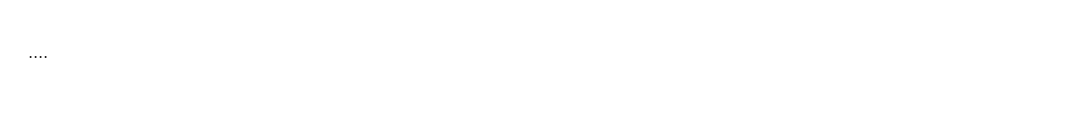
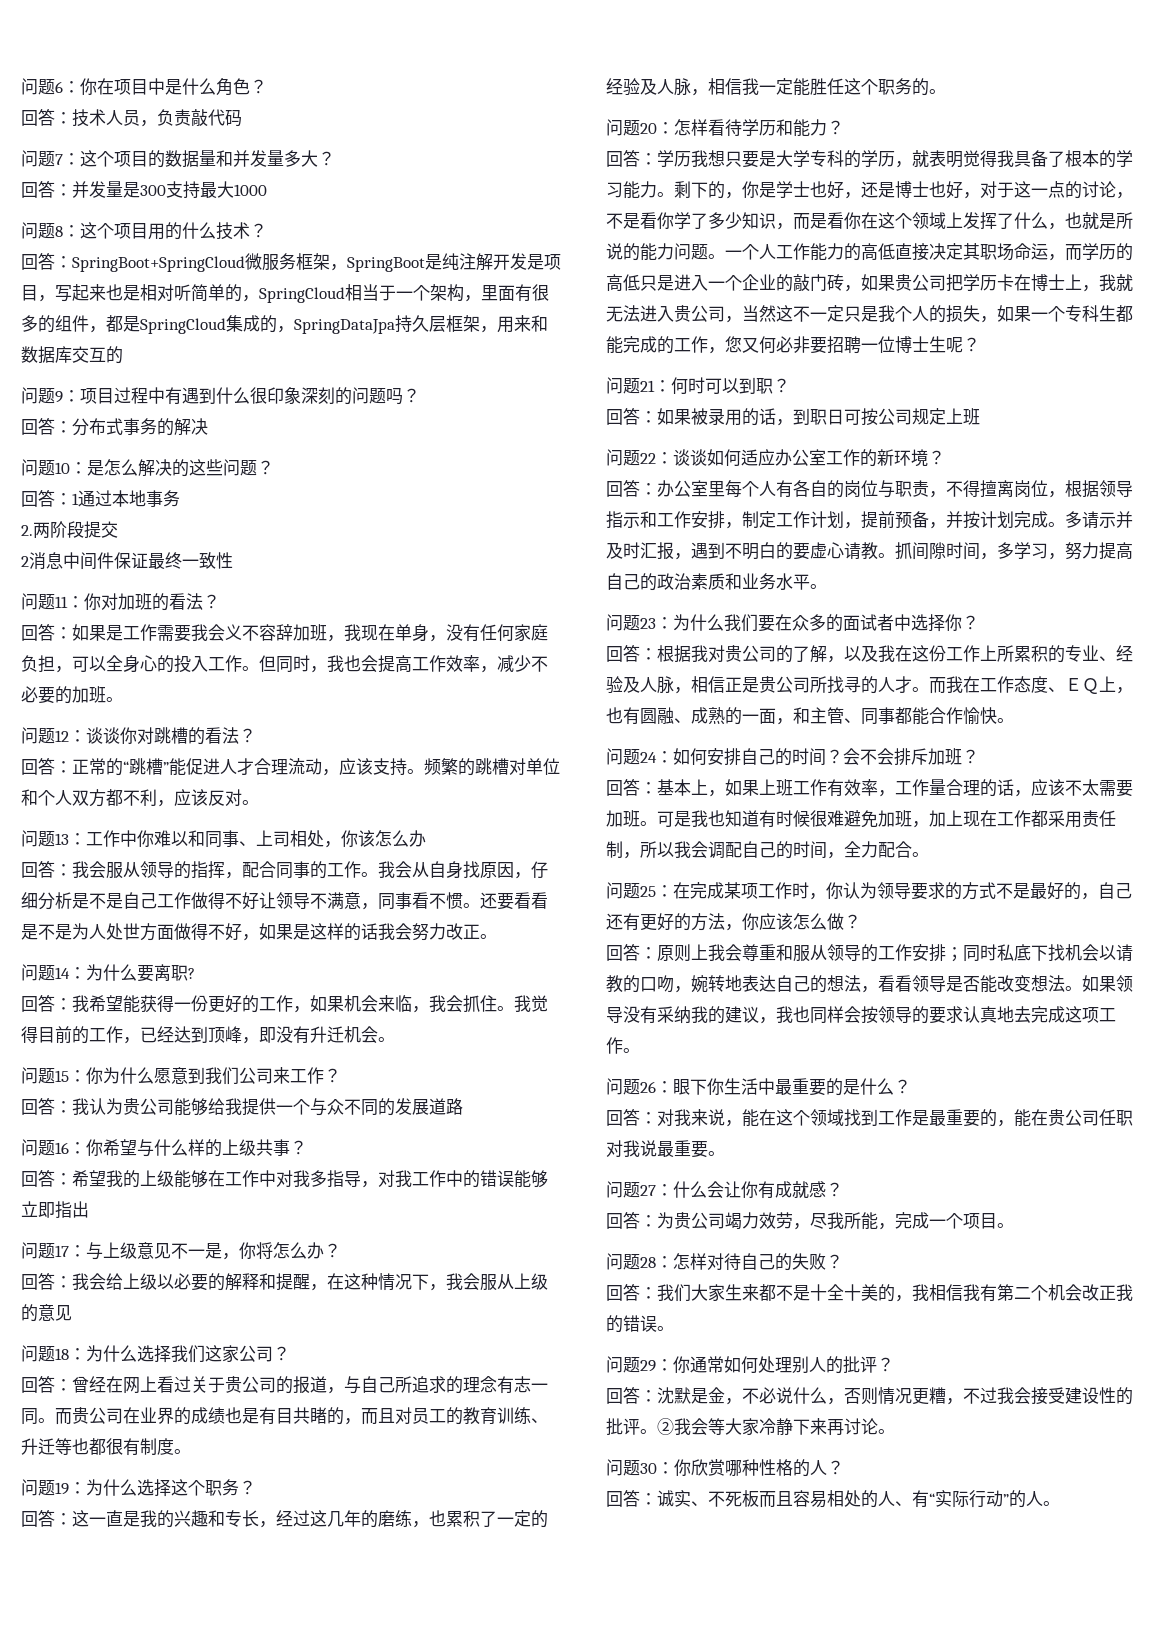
[28,56,48,58] .... -> [21,78,267,96] [21,108,242,127] [21,150,335,168] [21,180,267,199] [21,222,267,240] [21,252,561,272] [21,284,549,303] [21,315,548,334] [21,346,123,364] [21,387,420,405] [21,417,208,436] [21,459,274,477] [21,489,180,507] [21,521,118,539] [21,552,233,570] [21,593,220,611] [21,623,548,642] [21,655,548,673] [21,686,123,704] [21,727,256,745] [21,757,560,776] [21,789,259,807] [21,830,426,848] [21,860,548,879] [21,892,548,910] [21,923,497,941] [21,964,195,982] [21,994,548,1013] [21,1026,395,1044] [21,1067,341,1085] [21,1097,463,1116] [21,1139,307,1157] [21,1169,548,1188] [21,1201,89,1219] [21,1242,341,1260] [21,1272,548,1291] [21,1304,72,1322] [21,1345,290,1363] [21,1375,548,1394] [21,1407,548,1425] [21,1438,191,1456] [21,1479,256,1497] [21,1509,548,1528] [606,78,946,96] [606,119,844,137] [606,149,1133,168] [606,181,1133,199] [606,212,1133,230] [606,243,1133,261] [606,274,1133,292] [606,305,1133,323] [606,336,980,354] [606,377,790,394] [606,407,980,426] [606,449,945,467] [606,479,1133,498] [606,511,1133,529] [606,542,1133,560] [606,573,827,591] [606,614,979,632] [606,644,1133,663] [606,676,1133,694] [606,707,1014,725] [606,748,979,766] [606,778,1133,797] [606,810,1116,828] [606,841,929,859] [606,882,1132,900] [606,913,861,931] [606,943,1133,962] [606,975,1133,993] [606,1006,1116,1024] [606,1037,640,1054] [606,1078,911,1096] [606,1108,1133,1127] [606,1140,725,1158] [606,1181,843,1199] [606,1211,1014,1230] [606,1253,843,1271] [606,1283,1133,1302] [606,1315,674,1333] [606,1356,894,1374] [606,1386,1133,1405] [606,1418,895,1436] [606,1459,844,1477] [606,1489,1060,1508] 问题6：你在项目中是什么角色？ // 回答：技术人员，负责敲代码 // 问题7：这个项目的数据量和并发量多大？ // 回答：并发量是300支持最大1000 // 问题8：这个项目用的什么技术？ // 回答：SpringBoot+SpringCloud微服务框架，SpringBoot是纯注解开发是项目，写起来也是相对听简单的，SpringCloud相当于一个架构，里面有很多的组件，都是SpringCloud集成的，SpringDataJpa持久层框架，用来和数据库交互的 // 问题9：项目过程中有遇到什么很印象深刻的问题吗？ // 回答：分布式事务的解决 // 问题10：是怎么解决的这些问题？ // 回答：1通过本地事务 // 2.两阶段提交 // 2消息中间件保证最终一致性 // 问题11：你对加班的看法？ // 回答：如果是工作需要我会义不容辞加班，我现在单身，没有任何家庭负担，可以全身心的投入工作。但同时，我也会提高工作效率，减少不必要的加班。 // 问题12：谈谈你对跳槽的看法？ // 回答：正常的“跳槽”能促进人才合理流动，应该支持。频繁的跳槽对单位和个人双方都不利，应该反对。 // 问题13：工作中你难以和同事、上司相处，你该怎么办 // 回答：我会服从领导的指挥，配合同事的工作。我会从自身找原因，仔细分析是不是自己工作做得不好让领导不满意，同事看不惯。还要看看是不是为人处世方面做得不好，如果是这样的话我会努力改正。 // 问题14：为什么要离职? // 回答：我希望能获得一份更好的工作，如果机会来临，我会抓住。我觉得目前的工作，已经达到顶峰，即没有升迁机会。 // 问题15：你为什么愿意到我们公司来工作？ // 回答：我认为贵公司能够给我提供一个与众不同的发展道路 // 问题16：你希望与什么样的上级共事？ // 回答：希望我的上级能够在工作中对我多指导，对我工作中的错误能够立即指出 // 问题17：与上级意见不一是，你将怎么办？ // 回答：我会给上级以必要的解释和提醒，在这种情况下，我会服从上级的意见 // 问题18：为什么选择我们这家公司？ // 回答：曾经在网上看过关于贵公司的报道，与自己所追求的理念有志一同。而贵公司在业界的成绩也是有目共睹的，而且对员工的教育训练、升迁等也都很有制度。 // 问题19：为什么选择这个职务？ // 回答：这一直是我的兴趣和专长，经过这几年的磨练，也累积了一定的经验及人脉，相信我一定能胜任这个职务的。 // 问题20：怎样看待学历和能力？ // 回答：学历我想只要是大学专科的学历，就表明觉得我具备了根本的学习能力。剩下的，你是学士也好，还是博士也好，对于这一点的讨论，不是看你学了多少知识，而是看你在这个领域上发挥了什么，也就是所说的能力问题。一个人工作能力的高低直接决定其职场命运，而学历的高低只是进入一个企业的敲门砖，如果贵公司把学历卡在博士上，我就无法进入贵公司，当然这不一定只是我个人的损失，如果一个专科生都能完成的工作，您又何必非要招聘一位博士生呢？ // 问题21：何时可以到职？ // 回答：如果被录用的话，到职日可按公司规定上班 // 问题22：谈谈如何适应办公室工作的新环境？ // 回答：办公室里每个人有各自的岗位与职责，不得擅离岗位，根据领导指示和工作安排，制定工作计划，提前预备，并按计划完成。多请示并及时汇报，遇到不明白的要虚心请教。抓间隙时间，多学习，努力提高自己的政治素质和业务水平。 // 问题23：为什么我们要在众多的面试者中选择你？ // 回答：根据我对贵公司的了解，以及我在这份工作上所累积的专业、经验及人脉，相信正是贵公司所找寻的人才。而我在工作态度、ＥＱ上，也有圆融、成熟的一面，和主管、同事都能合作愉快。 // 问题24：如何安排自己的时间？会不会排斥加班？ // 回答：基本上，如果上班工作有效率，工作量合理的话，应该不太需要加班。可是我也知道有时候很难避免加班，加上现在工作都采用责任制，所以我会调配自己的时间，全力配合。 // 问题25：在完成某项工作时，你认为领导要求的方式不是最好的，自己还有更好的方法，你应该怎么做？ // 回答：原则上我会尊重和服从领导的工作安排；同时私底下找机会以请教的口吻，婉转地表达自己的想法，看看领导是否能改变想法。如果领导没有采纳我的建议，我也同样会按领导的要求认真地去完成这项工作。 // 问题26：眼下你生活中最重要的是什么？ // 回答：对我来说，能在这个领域找到工作是最重要的，能在贵公司任职对我说最重要。 // 问题27：什么会让你有成就感？ // 回答：为贵公司竭力效劳，尽我所能，完成一个项目。 // 问题28：怎样对待自己的失败？ // 回答：我们大家生来都不是十全十美的，我相信我有第二个机会改正我的错误。 // 问题29：你通常如何处理别人的批评？ // 回答：沈默是金，不必说什么，否则情况更糟，不过我会接受建设性的批评。②我会等大家冷静下来再讨论。 // 问题30：你欣赏哪种性格的人？ // 回答：诚实、不死板而且容易相处的人、有“实际行动”的人。

